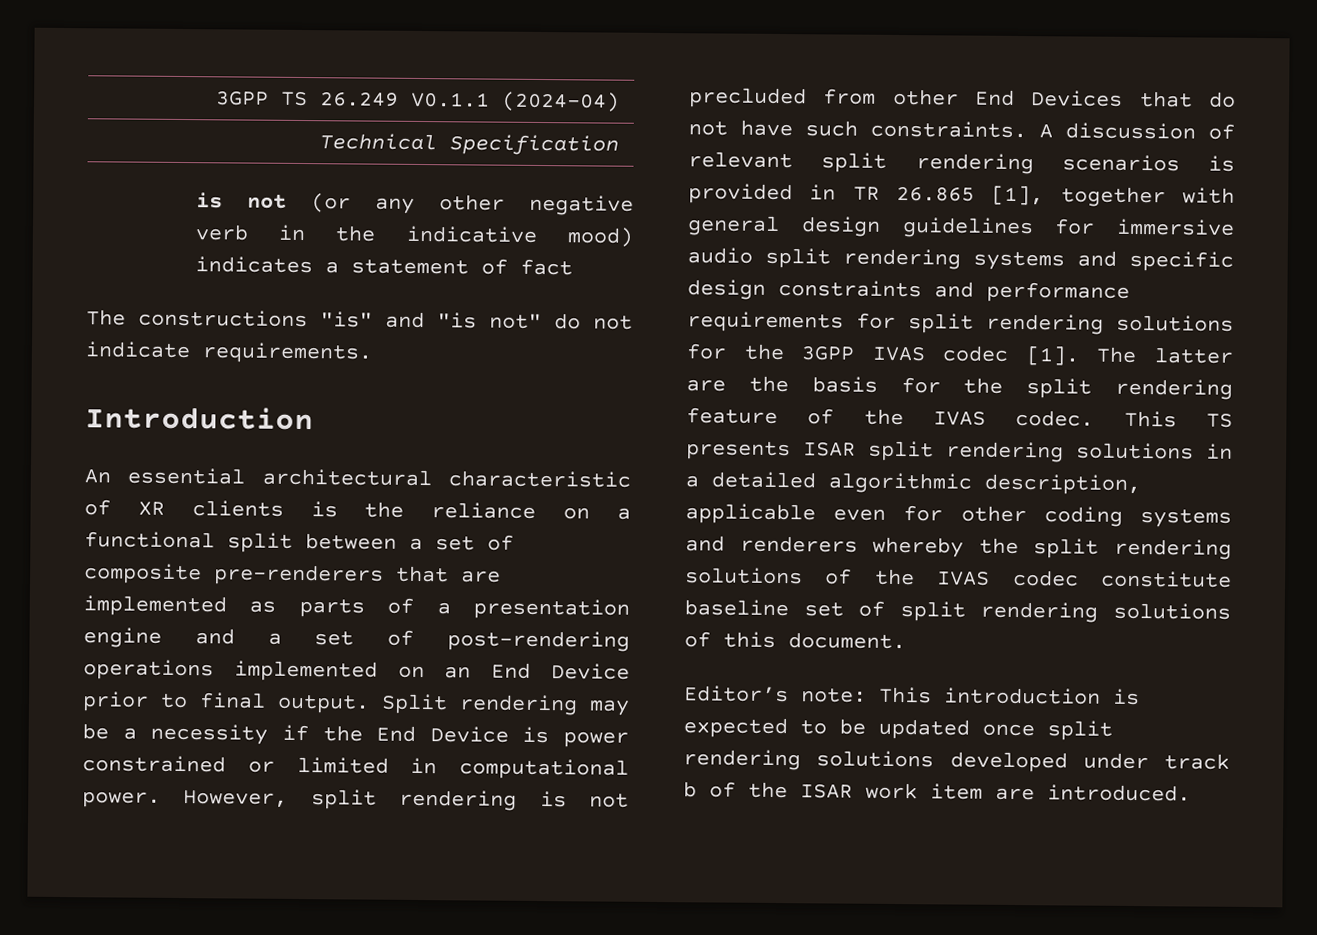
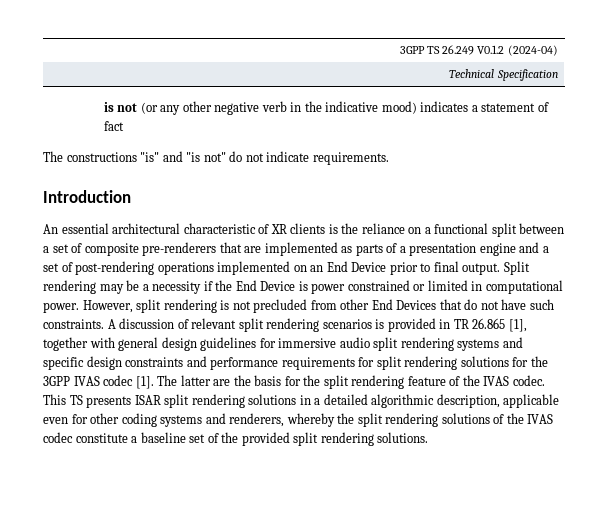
[411,91,491,108] V0.1.1 -> [477,45,505,54] V0.1.2
[739,535,858,553] renderers -> [229,413,285,427] renderers,
(1232, 579) none -> [131,436,138,443] a
[899,601,1231,623] [684,631,906,650] [684,685,1140,706] [683,717,1113,741] [683,749,1230,773] [683,781,1191,802] split rendering solutions of this document. // Editor’s note: This introduction is expected to be updated once split rendering solutions developed under track b of the ISAR work item are introduced. -> [221,432,429,446] the provided split rendering solutions.

